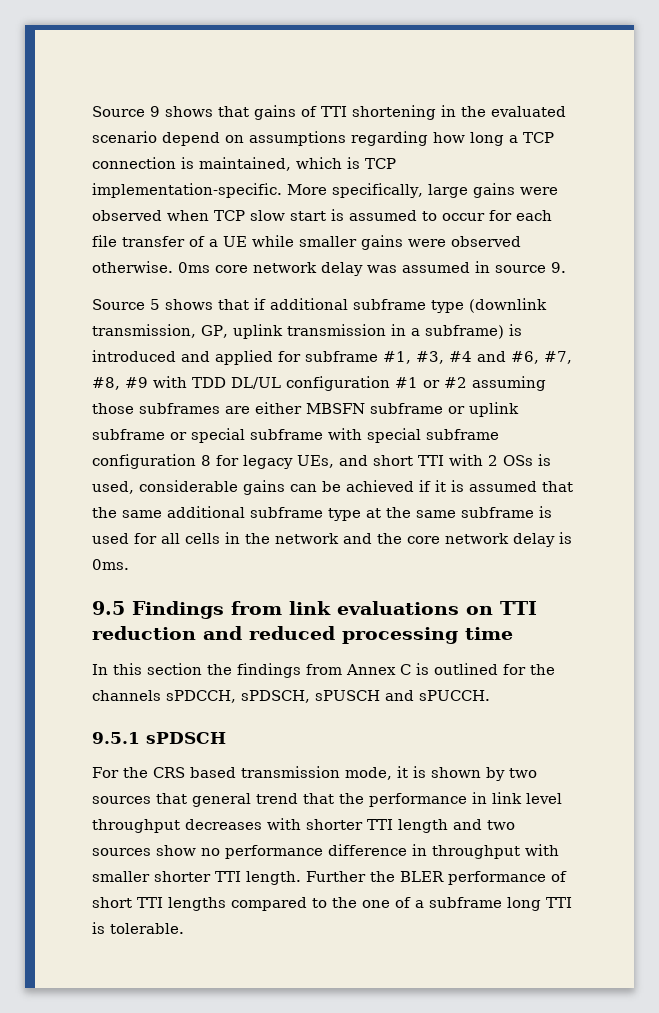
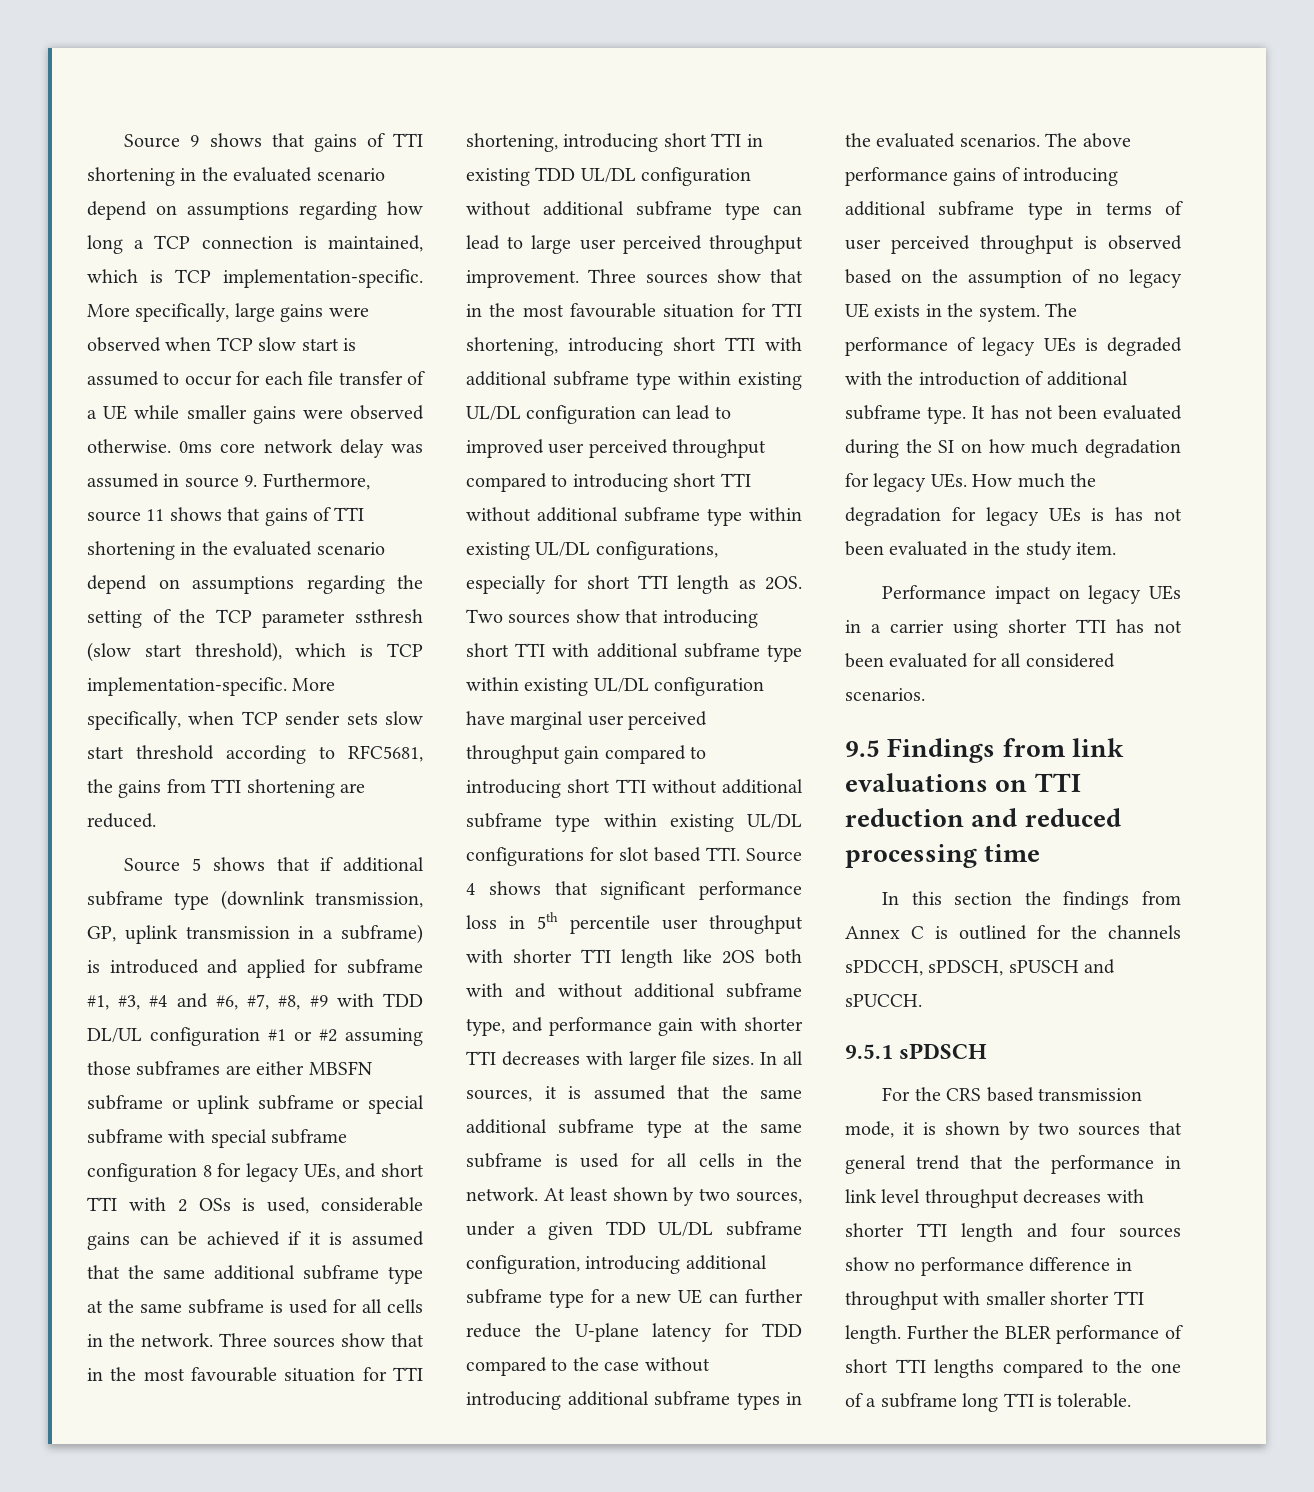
(566, 267) none -> [262,473,370,490] [87,507,365,526] [87,541,385,560] [87,575,423,594] [87,609,423,628] [87,642,423,662] [87,677,336,696] [87,711,423,730] [87,745,423,764] [87,779,365,798] [87,813,156,828] Furthermore, source 11 shows that gains of TTI shortening in the evaluated scenario depend on assumptions regarding the setting of the TCP parameter ssthresh (slow start threshold), which is TCP implementation-specific. More specifically, when TCP sender sets slow start threshold according to RFC5681, the gains from TTI shortening are reduced.
[275,532,572,547] [92,559,129,570] network and the core network delay is 0ms. -> [141,1333,424,1348] [87,1367,423,1382] [466,133,763,152] [466,167,752,186] [466,201,802,220] [466,235,803,254] [466,269,803,288] [466,303,802,318] [466,337,802,356] [466,371,802,390] [466,405,731,424] [466,439,767,458] [466,473,751,492] [466,507,802,526] [466,541,718,560] [466,575,802,594] [466,609,758,628] [466,643,802,662] [466,677,765,696] [466,711,708,730] [466,745,707,764] [466,779,803,798] [466,813,802,832] [466,847,802,866] [466,881,802,900] [466,912,803,934] [466,949,802,968] [466,983,802,998] [466,1017,803,1036] [466,1051,803,1070] [466,1085,802,1102] [466,1119,802,1138] [466,1153,802,1168] [466,1187,802,1206] [466,1221,802,1240] [466,1255,767,1274] [466,1289,803,1308] [466,1323,802,1342] [466,1357,710,1376] [466,1391,802,1410] [845,133,1131,148] [845,167,1119,186] [845,201,1183,220] [845,235,1182,254] [845,269,1182,288] [845,303,1077,322] [845,337,1182,356] [845,371,1128,386] [845,405,1182,424] [845,439,1181,458] [845,473,1096,492] [845,507,1182,526] [845,541,1116,560] [882,585,1181,604] [845,619,1182,638] [845,653,1115,668] [845,688,925,701] network. Three sources show that in the most favourable situation for TTI shortening, introducing short TTI in existing TDD UL/DL configuration without additional subframe type can lead to large user perceived throughput improvement. Three sources show that in the most favourable situation for TTI shortening, introducing short TTI with additional subframe type within existing UL/DL configuration can lead to improved user perceived throughput compared to introducing short TTI without additional subframe type within existing UL/DL configurations, especially for short TTI length as 2OS. Two sources show that introducing short TTI with additional subframe type within existing UL/DL configuration have marginal user perceived throughput gain compared to introducing short TTI without additional subframe type within existing UL/DL configurations for slot based TTI. Source 4 shows that significant performance loss in 5th percentile user throughput with shorter TTI length like 2OS both with and without additional subframe type, and performance gain with shorter TTI decreases with larger file sizes. In all sources, it is assumed that the same additional subframe type at the same subframe is used for all cells in the network. At least shown by two sources, under a given TDD UL/DL subframe configuration, introducing additional subframe type for a new UE can further reduce the U-plane latency for TDD compared to the case without introducing additional subframe types in the evaluated scenarios. The above performance gains of introducing additional subframe type in terms of user perceived throughput is observed based on the assumption of no legacy UE exists in the system. The performance of legacy UEs is degraded with the introduction of additional subframe type. It has not been evaluated during the SI on how much degradation for legacy UEs. How much the degradation for legacy UEs is has not been evaluated in the study item. // Performance impact on legacy UEs in a carrier using shorter TTI has not been evaluated for all considered scenarios.
[487,820,515,830] two -> [1071,1223,1106,1238] four

